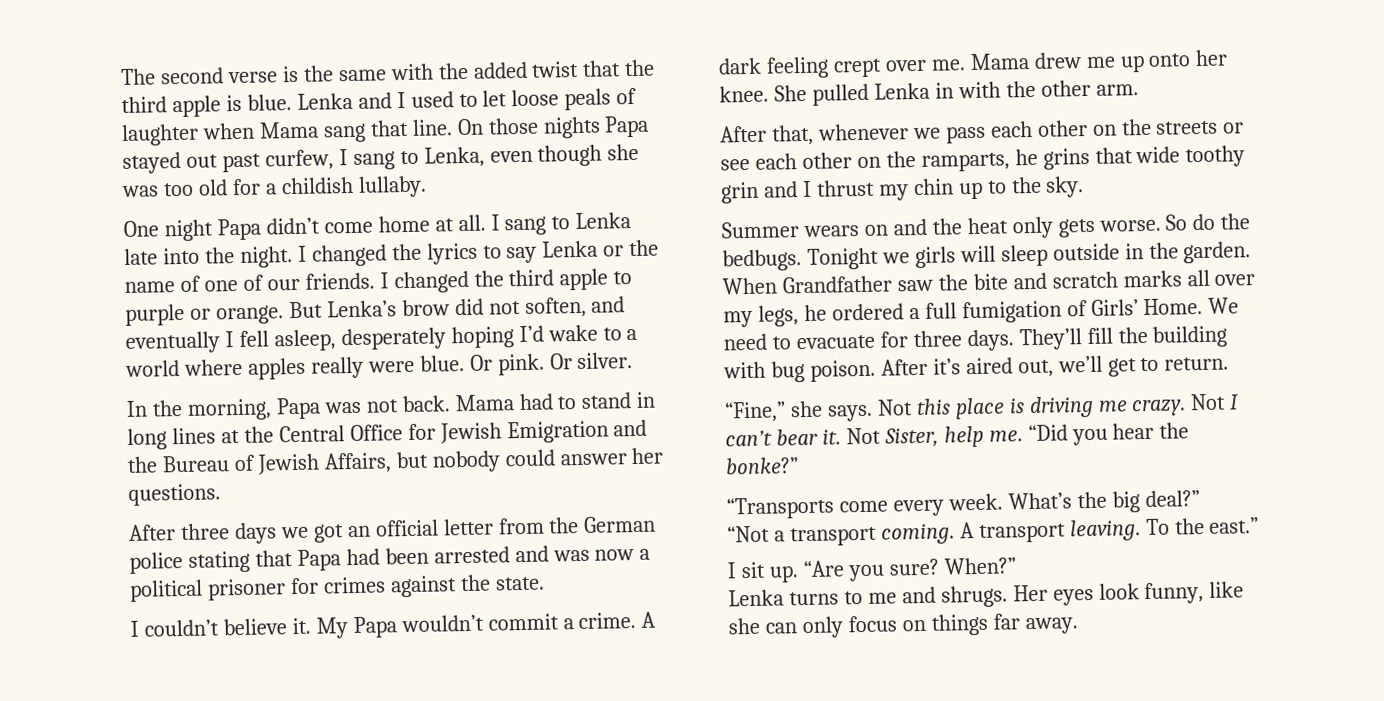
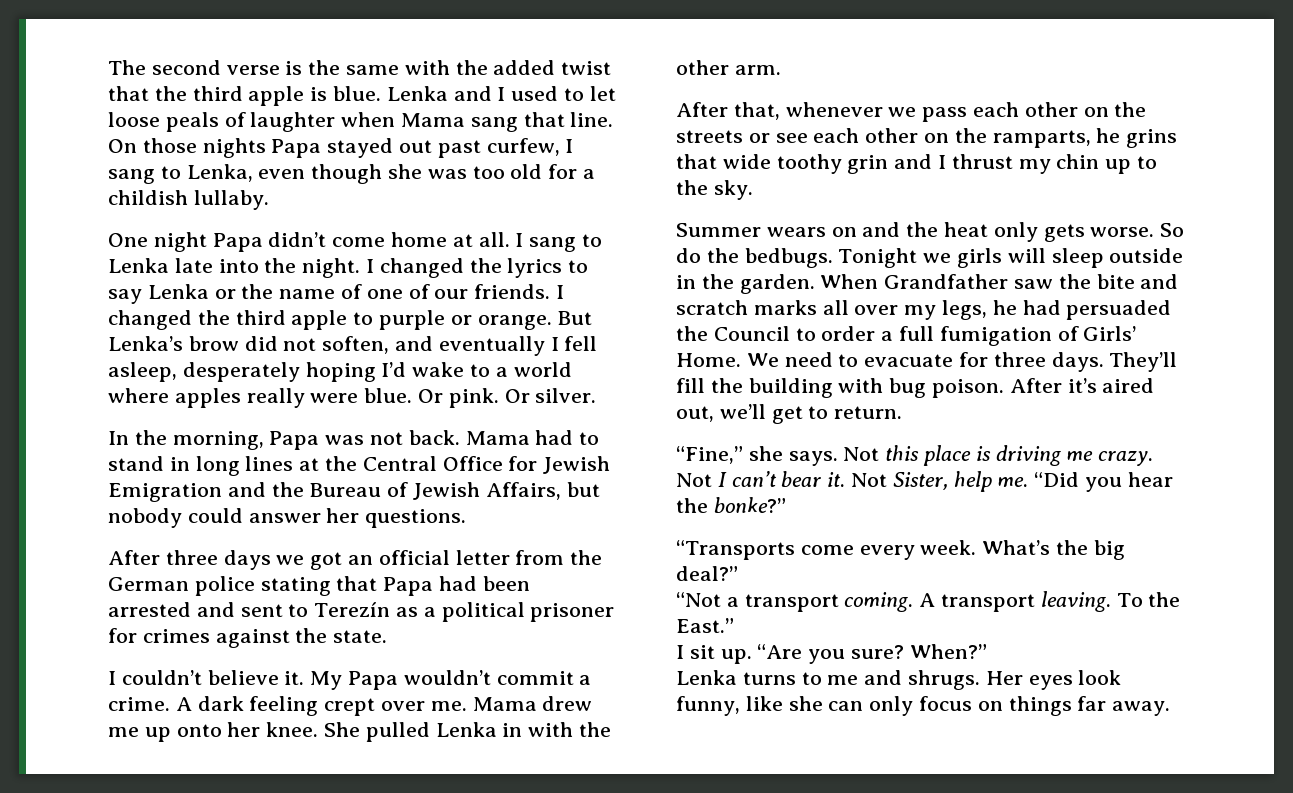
[552,549,635,562] was now -> [240,602,419,617] sent to Terezín as
[831,303,904,321] ordered -> [1022,300,1172,320] [676,326,876,341] had persuaded the Council to order
[1209,517,1260,534] east.” -> [676,618,734,633] East.”

